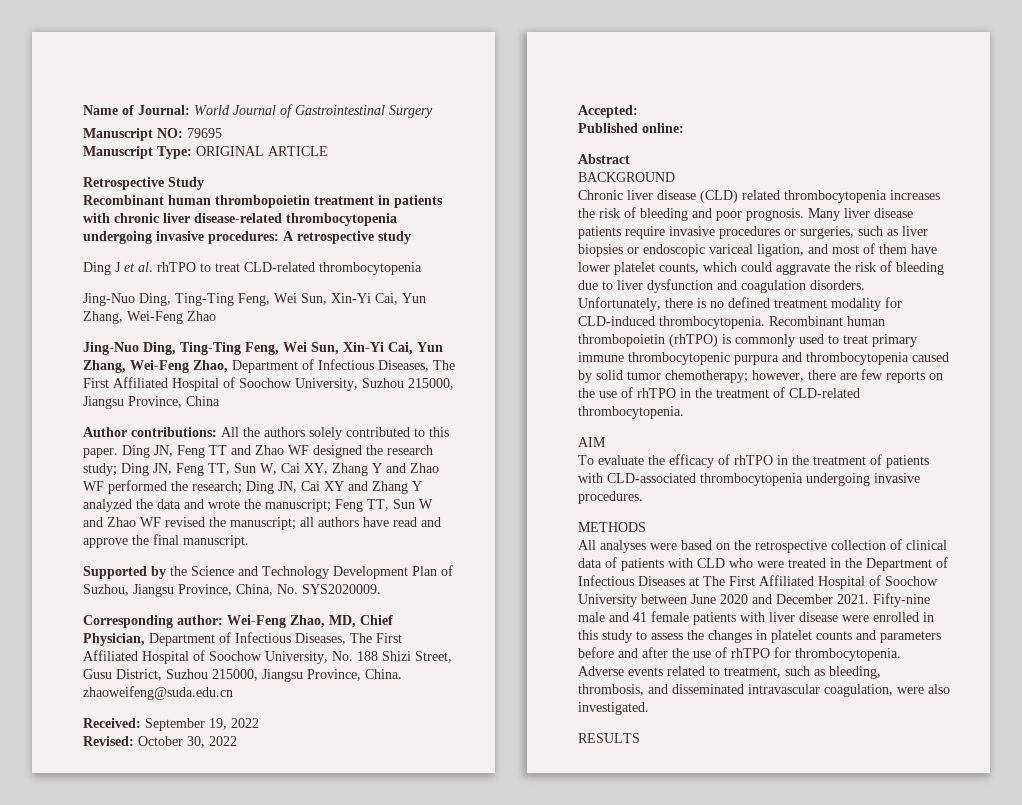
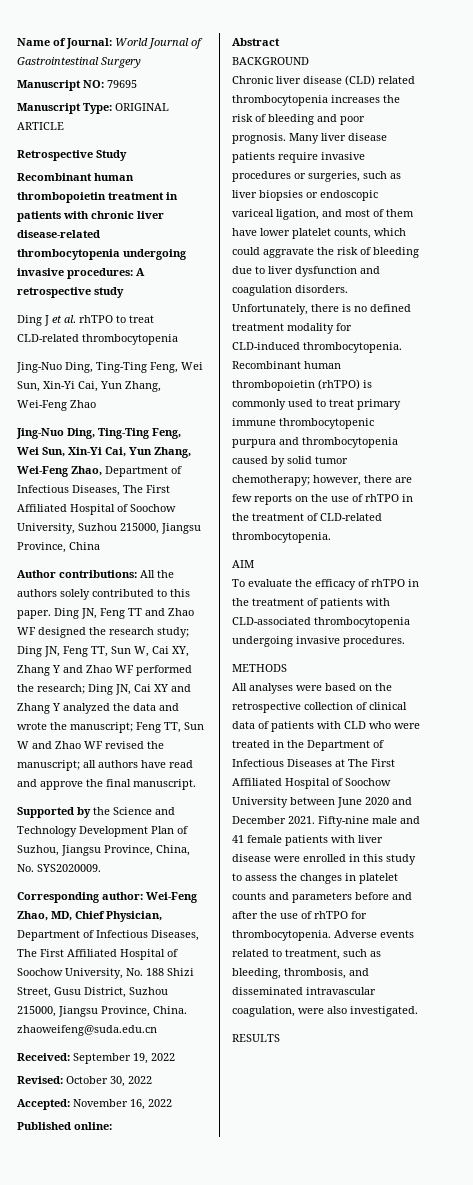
(638, 111) none -> [73,1099,172,1110] November 16, 2022

